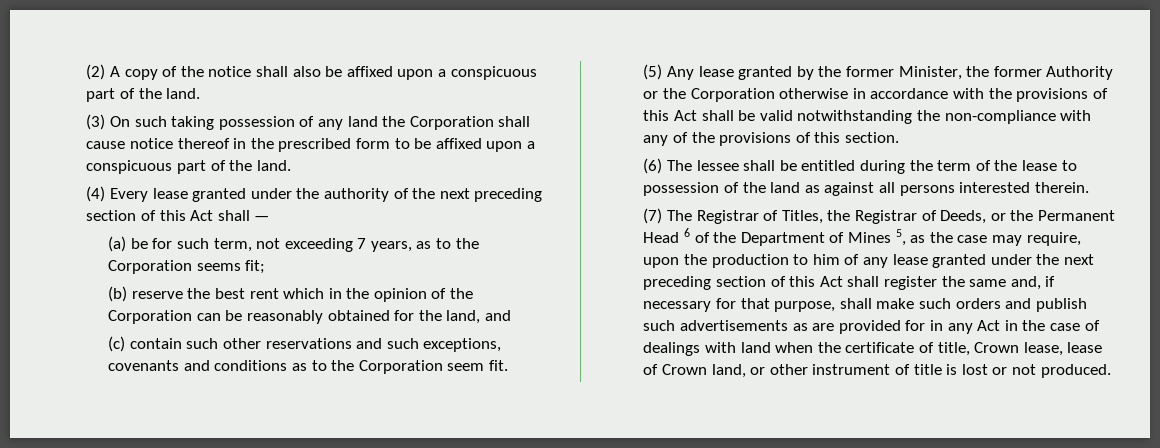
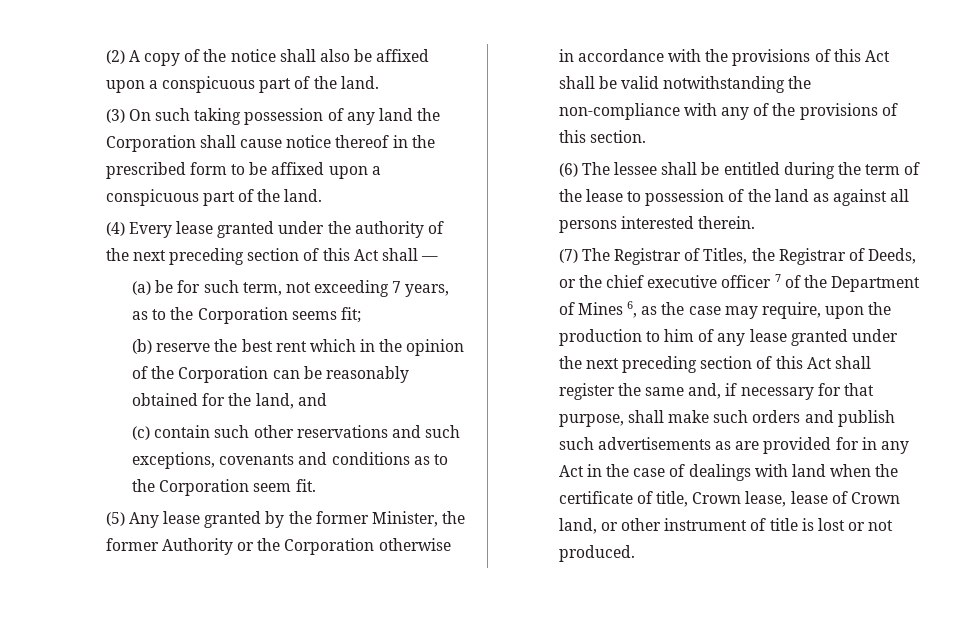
[1037,210,1115,221] [643,228,691,243] Permanent Head 6 -> [606,274,781,288] chief executive officer 7
[895,229,906,246] 5, -> [627,301,638,318] 6,

